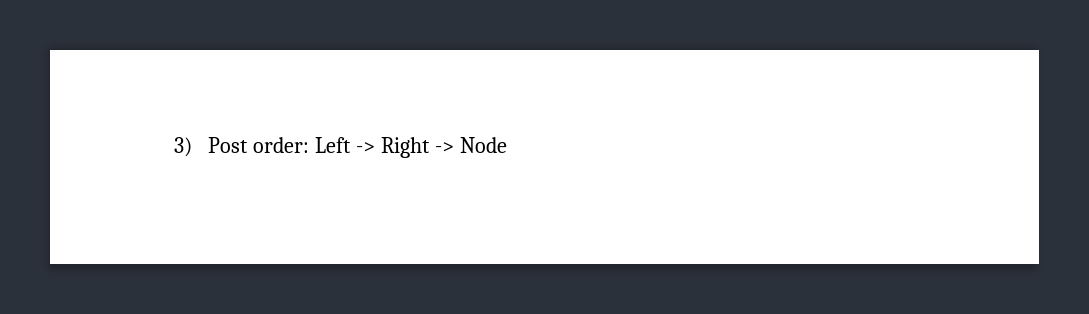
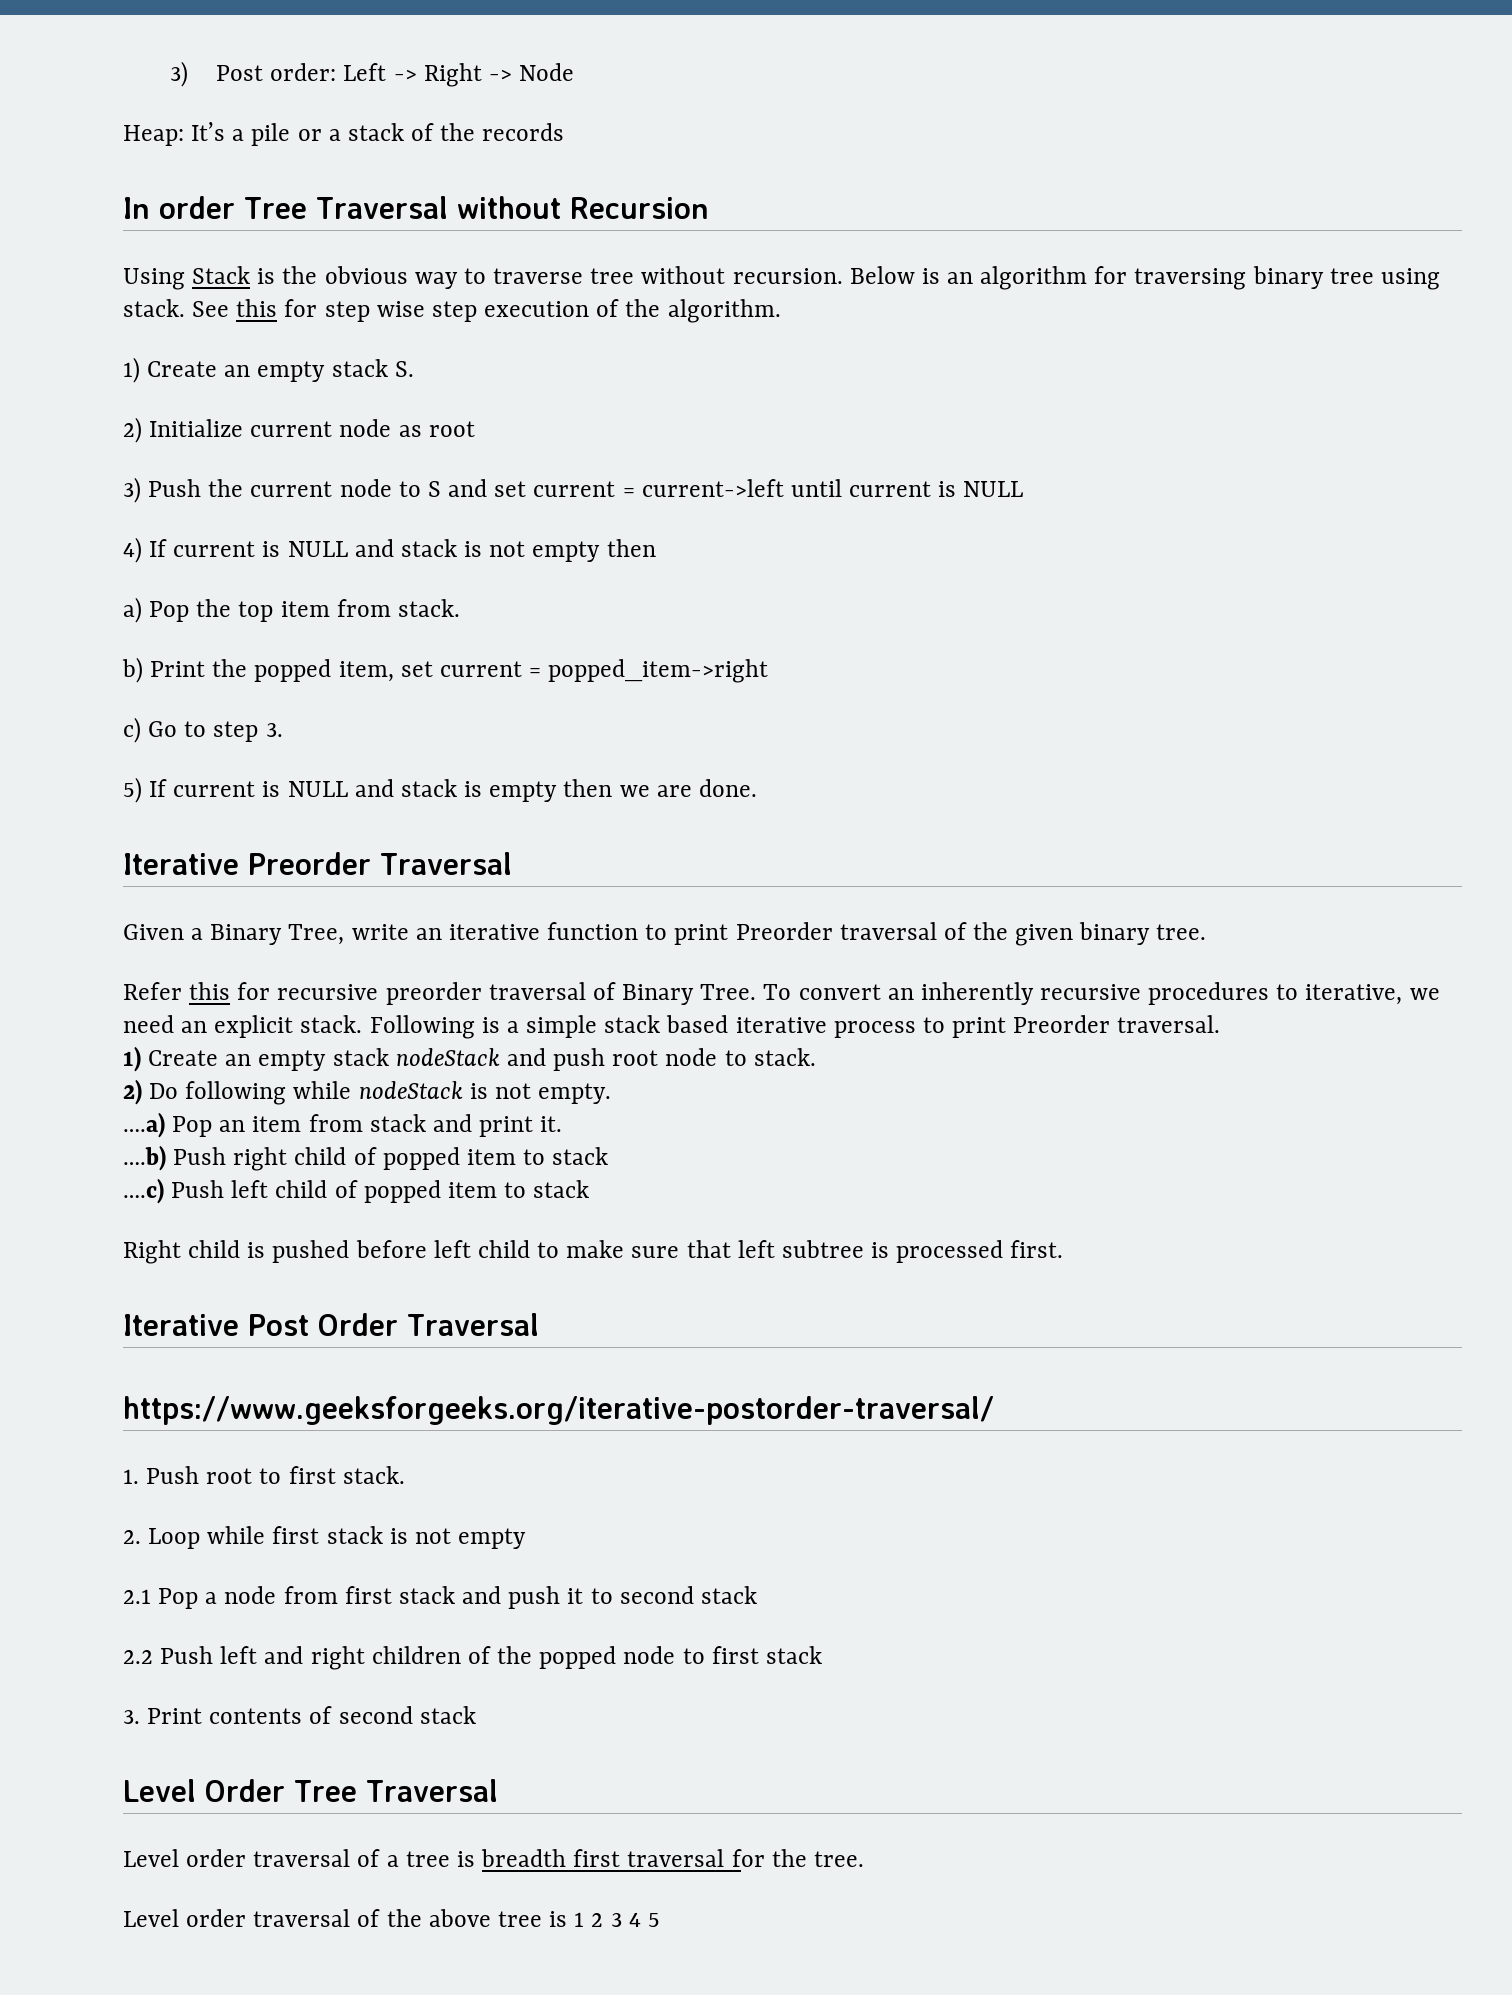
(507, 145) none -> [123,122,565,146] [123,196,709,219] [123,266,1440,290] [123,299,781,323] [123,357,414,383] [123,417,475,443] [123,477,1024,503] [123,537,656,563] [123,597,460,623] [122,657,769,683] [123,717,283,743] [123,777,757,803] [123,852,512,875] [123,922,1207,946] [123,982,1440,1005] [123,1015,1221,1039] [123,1046,816,1072] [123,1079,612,1105] [123,1112,563,1138] [123,1145,609,1171] [123,1178,590,1204] [123,1240,1064,1264] [123,1313,539,1336] [123,1396,994,1425] [123,1466,405,1484] [123,1526,527,1549] [123,1586,757,1609] [123,1646,822,1670] [123,1706,476,1724] [123,1779,498,1802] [123,1849,864,1867] [123,1909,660,1927] // Heap: It’s a pile or a stack of the records // In order Tree Traversal without Recursion // Using Stack is the obvious way to traverse tree without recursion. Below is an algorithm for traversing binary tree using stack. See this for step wise step execution of the algorithm. // 1) Create an empty stack S. // 2) Initialize current node as root // 3) Push the current node to S and set current = current->left until current is NULL // 4) If current is NULL and stack is not empty then // a) Pop the top item from stack. // b) Print the popped item, set current = popped_item->right // c) Go to step 3. // 5) If current is NULL and stack is empty then we are done. // Iterative Preorder Traversal // Given a Binary Tree, write an iterative function to print Preorder traversal of the given binary tree. // Refer this for recursive preorder traversal of Binary Tree. To convert an inherently recursive procedures to iterative, we need an explicit stack. Following is a simple stack based iterative process to print Preorder traversal. // 1) Create an empty stack nodeStack and push root node to stack. // 2) Do following while nodeStack is not empty. // ….a) Pop an item from stack and print it. // ….b) Push right child of popped item to stack // ….c) Push left child of popped item to stack // Right child is pushed before left child to make sure that left subtree is processed first. // Iterative Post Order Traversal // https://www.geeksforgeeks.org/iterative-postorder-traversal/ // 1. Push root to first stack. // 2. Loop while first stack is not empty // 2.1 Pop a node from first stack and push it to second stack // 2.2 Push left and right children of the popped node to first stack // 3. Print contents of second stack // Level Order Tree Traversal // Level order traversal of a tree is breadth first traversal for the tree. // Level order traversal of the above tree is 1 2 3 4 5

